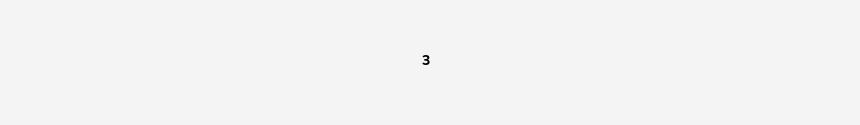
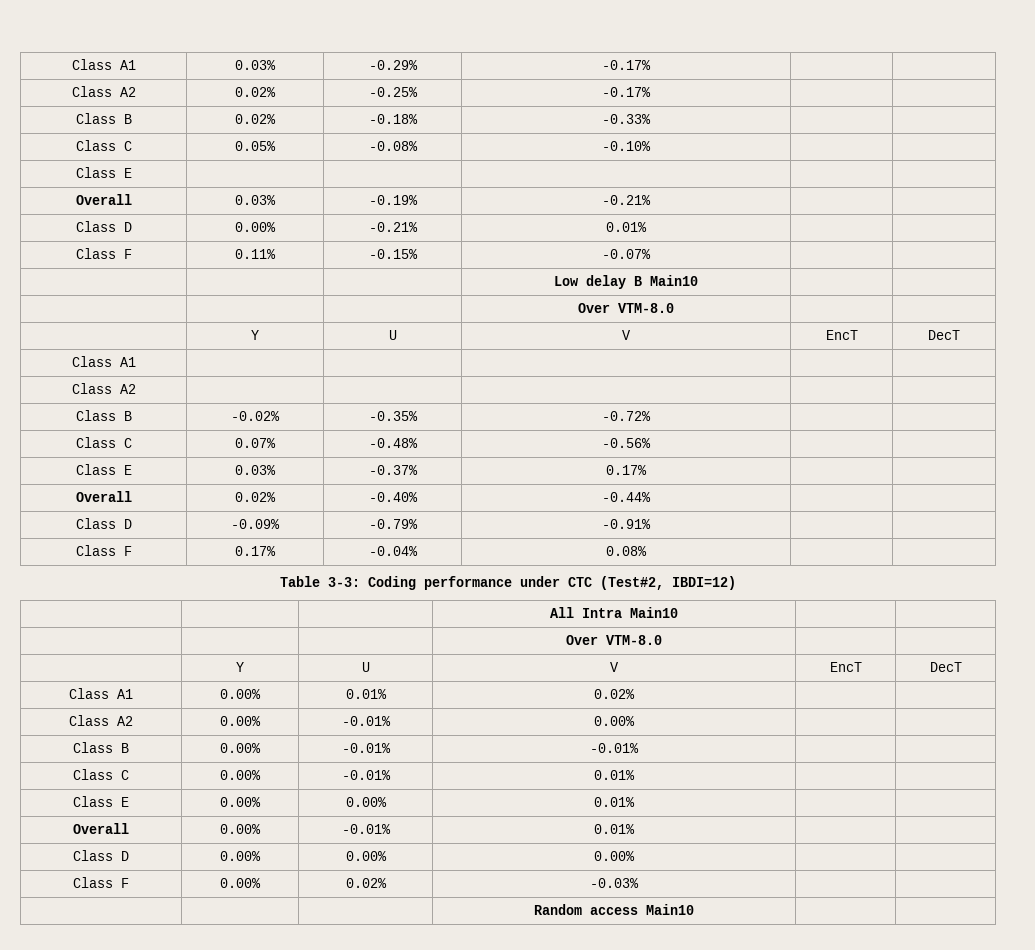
[421,55,430,65] 3 -> [71,59,136,70] [235,60,276,70] [368,60,418,70] [602,60,651,70] [71,86,136,97] [235,87,276,97] [368,87,418,97] [602,87,651,97] [75,113,132,124] [235,114,276,124] [368,114,418,124] [602,114,651,124] [75,140,132,151] [235,141,276,151] [368,141,418,151] [602,141,651,151] [75,167,132,178] [75,194,132,205] [235,195,276,205] [368,195,418,205] [602,195,651,205] [75,221,132,232] [235,222,276,232] [368,222,418,232] [606,222,647,232] [75,248,132,259] [235,249,276,259] [368,249,418,259] [602,249,651,259] [554,275,698,289] [578,303,674,313] [251,330,259,340] [388,330,397,340] [622,330,631,340] [825,330,858,340] [928,330,960,340] [71,356,136,367] [71,383,136,394] [75,410,132,421] [231,411,280,421] [368,411,418,421] [602,411,651,421] [75,437,132,448] [235,438,276,448] [368,438,418,448] [602,438,651,448] [75,464,132,475] [235,465,276,475] [368,465,418,475] [606,465,647,475] [75,491,132,502] [235,492,276,502] [368,492,418,502] [602,492,651,502] [75,518,132,529] [231,519,280,529] [368,519,418,529] [602,519,651,529] [75,545,132,556] [235,546,276,556] [368,546,418,556] [606,546,647,556] [280,576,736,590] [550,607,678,618] [566,635,662,645] [236,662,244,672] [361,662,370,672] [610,662,619,672] [829,662,862,672] [929,662,962,672] [69,688,133,699] [220,689,261,699] [345,689,387,699] [594,689,635,699] [69,715,133,726] [220,716,261,726] [341,716,391,726] [594,716,635,726] [73,742,129,753] [220,743,261,753] [341,743,391,753] [590,743,639,753] [73,769,129,780] [220,770,261,780] [341,770,391,780] [594,770,635,780] [73,796,129,807] [220,797,261,807] [345,797,387,807] [594,797,635,807] [73,823,129,834] [220,824,261,834] [341,824,391,834] [594,824,635,834] [73,850,129,861] [220,851,261,861] [345,851,387,861] [594,851,635,861] [73,877,129,888] [220,878,261,888] [345,878,387,888] [590,878,639,888] [534,904,694,915] Class A1 | 0.03% | -0.29% | -0.17% | | // Class A2 | 0.02% | -0.25% | -0.17% | | // Class B | 0.02% | -0.18% | -0.33% | | // Class C | 0.05% | -0.08% | -0.10% | | // Class E | | | | | // Overall | 0.03% | -0.19% | -0.21% | | // Class D | 0.00% | -0.21% | 0.01% | | // Class F | 0.11% | -0.15% | -0.07% | | // | | | Low delay B Main10 | | // | | | Over VTM-8.0 | | // | Y | U | V | EncT | DecT // Class A1 | | | | | // Class A2 | | | | | // Class B | -0.02% | -0.35% | -0.72% | | // Class C | 0.07% | -0.48% | -0.56% | | // Class E | 0.03% | -0.37% | 0.17% | | // Overall | 0.02% | -0.40% | -0.44% | | // Class D | -0.09% | -0.79% | -0.91% | | // Class F | 0.17% | -0.04% | 0.08% | | // Table 3-3: Coding performance under CTC (Test#2, IBDI=12) // | | | All Intra Main10 | | // | | | Over VTM-8.0 | | // | Y | U | V | EncT | DecT // Class A1 | 0.00% | 0.01% | 0.02% | | // Class A2 | 0.00% | -0.01% | 0.00% | | // Class B | 0.00% | -0.01% | -0.01% | | // Class C | 0.00% | -0.01% | 0.01% | | // Class E | 0.00% | 0.00% | 0.01% | | // Overall | 0.00% | -0.01% | 0.01% | | // Class D | 0.00% | 0.00% | 0.00% | | // Class F | 0.00% | 0.02% | -0.03% | | // | | | Random access Main10 | |

